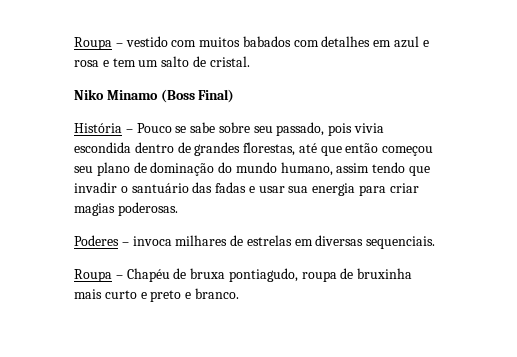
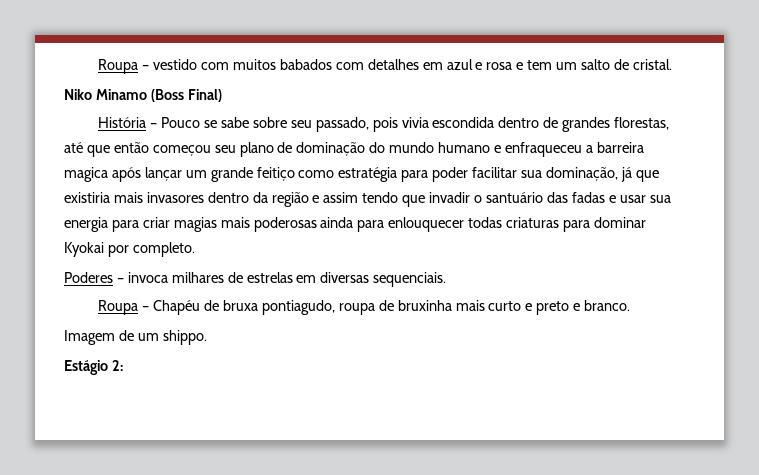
[280,162,333,176] humano, -> [438,142,644,157] [64,167,659,182] [64,192,320,207] humano e enfraqueceu a barreira magica após lançar um grande feitiço como estratégia para poder facilitar sua dominação, já que existiria mais invasores dentro da região e
[117,202,178,216] poderosas. -> [220,217,646,232] [64,242,195,257] mais poderosas ainda para enlouquecer todas criaturas para dominar Kyokai por completo.
(239, 293) none -> [64,330,207,345] [64,360,123,375] // Imagem de um shippo. // Estágio 2:

